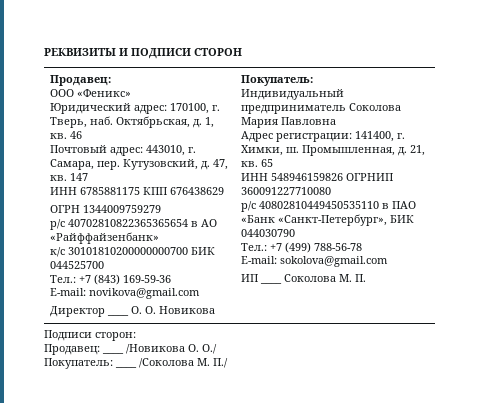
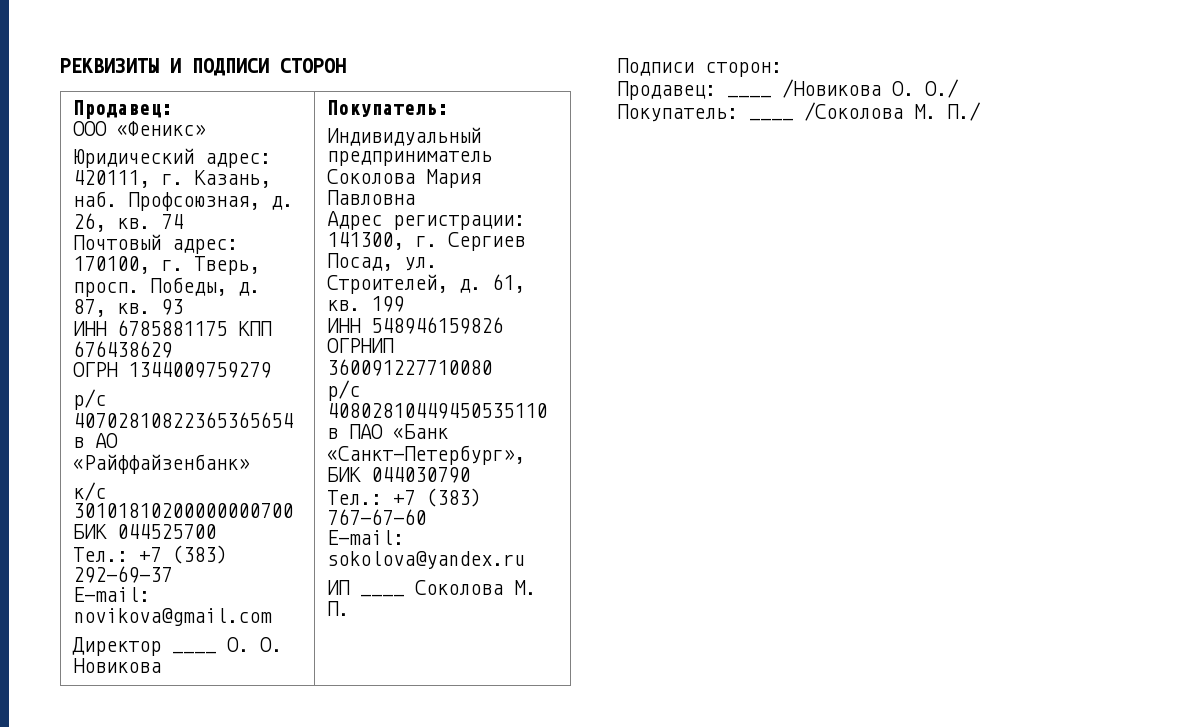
[169,103,220,114] [49,116,214,128] [49,131,82,139] [49,145,196,156] [49,159,228,170] [49,173,88,181] 170100, г. Тверь, наб. Октябрьская, д. 1, кв. 46 // Почтовый адрес: 443010, г. Самара, пер. Кутузовский, д. 47, кв. 147 -> [72,170,271,188] [72,191,293,211] [72,213,183,232] [72,234,238,254] [72,256,260,275] [72,277,260,297] [72,299,183,317] 420111, г. Казань, наб. Профсоюзная, д. 26, кв. 74 // Почтовый адрес: 170100, г. Тверь, просп. Победы, д. 87, кв. 93
[93,274,171,285] (843) 169-59-36 -> [171,545,227,564] [72,566,172,583] (383) 292-69-37
[354,131,405,142] [240,145,425,156] [240,159,273,167] 141400, г. Химки, ш. Промышленная, д. 21, кв. 65 -> [326,232,525,251] [326,253,437,271] [326,274,525,294] [326,296,404,312] 141300, г. Сергиев Посад, ул. Строителей, д. 61, кв. 199
[284,242,362,253] [240,256,388,267] (499) 788-56-78 // E-mail: sokolova@gmail.com -> [425,488,481,507] [326,509,426,525] [326,530,404,545] [326,551,525,569] (383) 767-67-60 // E-mail: sokolova@yandex.ru

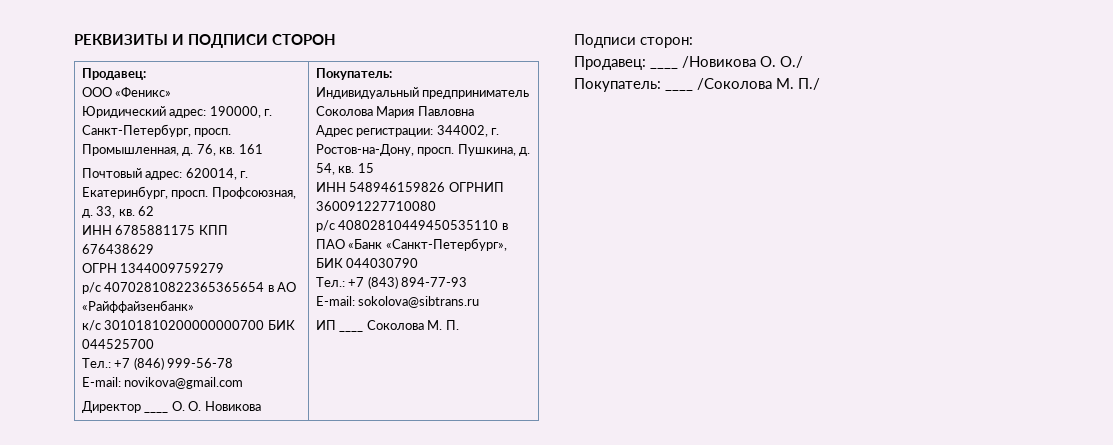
[72,170,271,188] [72,191,293,211] [72,213,183,232] [72,234,238,254] [72,256,260,275] [72,277,260,297] [72,299,183,317] 420111, г. Казань, наб. Профсоюзная, д. 26, кв. 74 // Почтовый адрес: 170100, г. Тверь, просп. Победы, д. 87, кв. 93 -> [209,106,273,118] [81,124,232,137] [81,144,263,156] [81,168,249,180] [81,186,296,199] [81,206,155,218] 190000, г. Санкт-Петербург, просп. Промышленная, д. 76, кв. 161 // Почтовый адрес: 620014, г. Екатеринбург, просп. Профсоюзная, д. 33, кв. 62
[171,545,227,564] [72,566,172,583] (383) 292-69-37 -> [133,357,234,370] (846) 999-56-78
[326,232,525,251] [326,253,437,271] [326,274,525,294] [326,296,404,312] 141300, г. Сергиев Посад, ул. Строителей, д. 61, кв. 199 -> [436,125,500,137] [315,144,531,156] [315,163,374,175] 344002, г. Ростов-на-Дону, просп. Пушкина, д. 54, кв. 15
[425,488,481,507] [326,509,426,525] [326,530,404,545] [326,551,525,569] (383) 767-67-60 // E-mail: sokolova@yandex.ru -> [367,276,468,289] [315,296,480,308] (843) 894-77-93 // E-mail: sokolova@sibtrans.ru

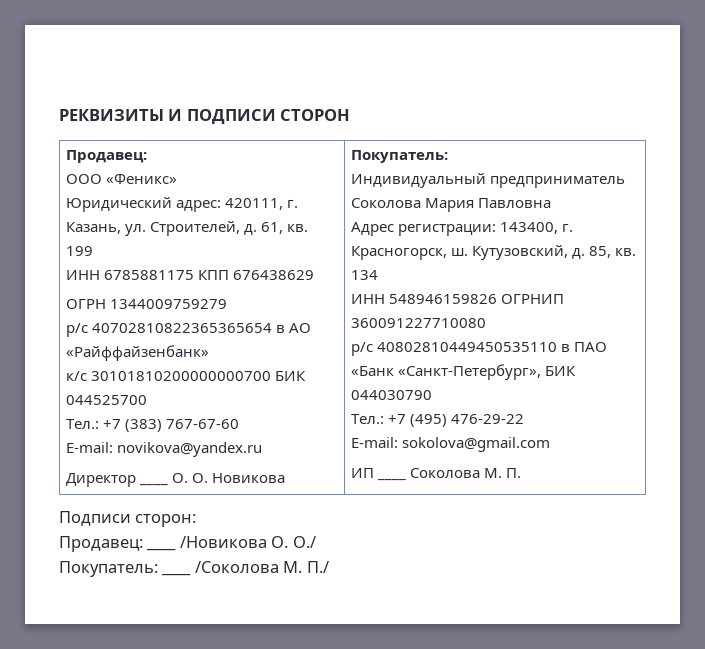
[209,106,273,118] [81,124,232,137] [81,144,263,156] [81,168,249,180] [81,186,296,199] [81,206,155,218] 190000, г. Санкт-Петербург, просп. Промышленная, д. 76, кв. 161 // Почтовый адрес: 620014, г. Екатеринбург, просп. Профсоюзная, д. 33, кв. 62 -> [225,198,299,210] [66,221,309,236] [66,246,94,256] 420111, г. Казань, ул. Строителей, д. 61, кв. 199
[133,357,234,370] [81,377,244,389] (846) 999-56-78 // E-mail: novikova@gmail.com -> [125,419,240,432] [66,442,263,457] (383) 767-67-60 // E-mail: novikova@yandex.ru
[436,125,500,137] [315,144,531,156] [315,163,374,175] 344002, г. Ростов-на-Дону, просп. Пушкина, д. 54, кв. 15 -> [500,222,574,234] [351,245,637,260] [351,270,379,280] 143400, г. Красногорск, ш. Кутузовский, д. 85, кв. 134
[367,276,468,289] [315,296,480,308] (843) 894-77-93 // E-mail: sokolova@sibtrans.ru -> [410,414,525,427] [351,437,551,452] (495) 476-29-22 // E-mail: sokolova@gmail.com

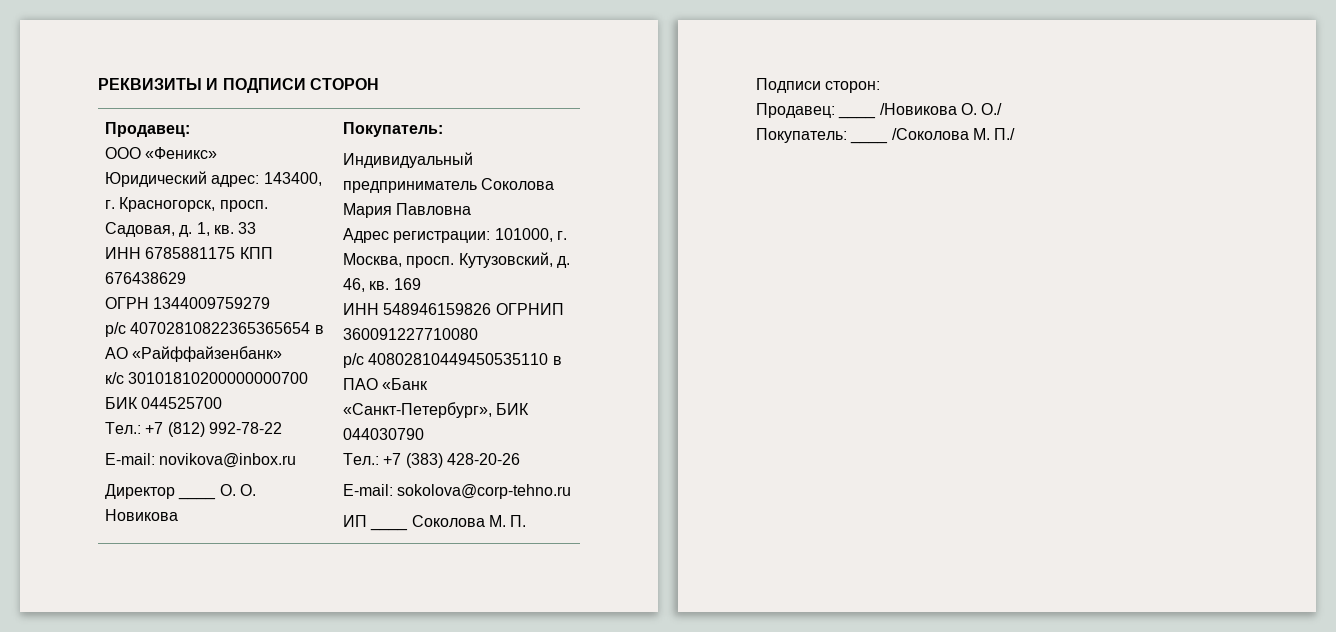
[225,198,299,210] [66,221,309,236] [66,246,94,256] 420111, г. Казань, ул. Строителей, д. 61, кв. 199 -> [263,172,322,186] [105,197,268,212] [105,222,257,237] 143400, г. Красногорск, просп. Садовая, д. 1, кв. 33
[125,419,240,432] [66,442,263,457] (383) 767-67-60 // E-mail: novikova@yandex.ru -> [167,422,283,437] [105,453,297,468] (812) 992-78-22 // E-mail: novikova@inbox.ru
[500,222,574,234] [351,245,637,260] [351,270,379,280] 143400, г. Красногорск, ш. Кутузовский, д. 85, кв. 134 -> [494,228,568,242] [343,252,571,268] [343,278,421,292] 101000, г. Москва, просп. Кутузовский, д. 46, кв. 169
[410,414,525,427] [351,437,551,452] (495) 476-29-22 // E-mail: sokolova@gmail.com -> [405,453,521,468] [343,484,572,499] (383) 428-20-26 // E-mail: sokolova@corp-tehno.ru

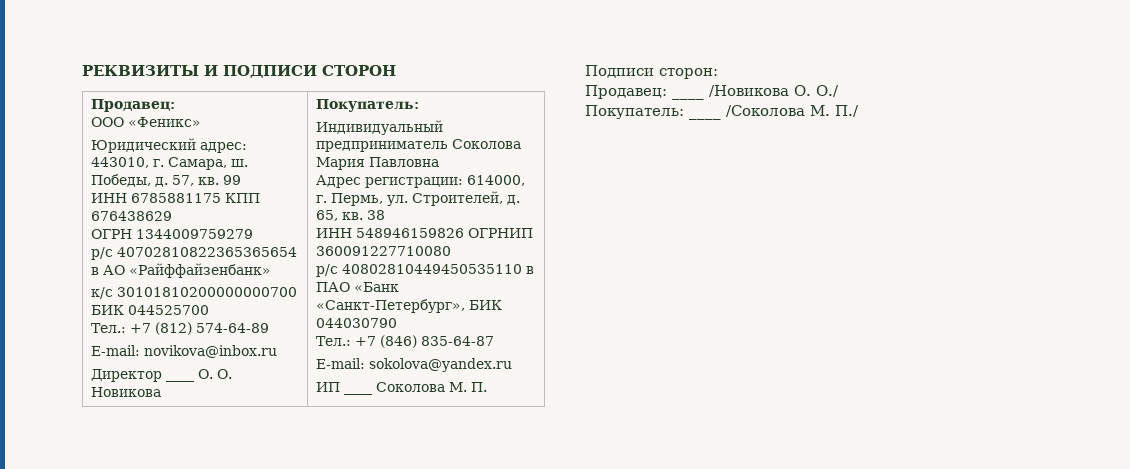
[263,172,322,186] [105,197,268,212] [105,222,257,237] 143400, г. Красногорск, просп. Садовая, д. 1, кв. 33 -> [90,157,248,170] [90,174,241,187] 443010, г. Самара, ш. Победы, д. 57, кв. 99
[209,422,283,434] 992-78-22 -> [195,323,269,333] 574-64-89
[494,228,568,242] [343,252,571,268] [343,278,421,292] 101000, г. Москва, просп. Кутузовский, д. 46, кв. 169 -> [466,175,525,186] [315,191,520,206] [315,210,385,221] 614000, г. Пермь, ул. Строителей, д. 65, кв. 38
[405,453,521,468] [343,484,572,499] (383) 428-20-26 // E-mail: sokolova@corp-tehno.ru -> [379,335,494,348] [315,358,512,372] (846) 835-64-87 // E-mail: sokolova@yandex.ru

